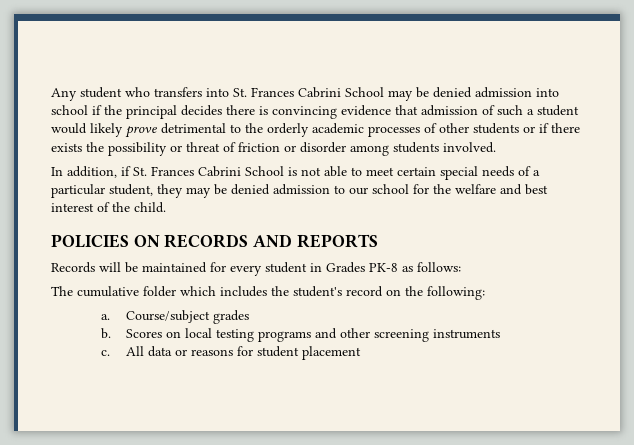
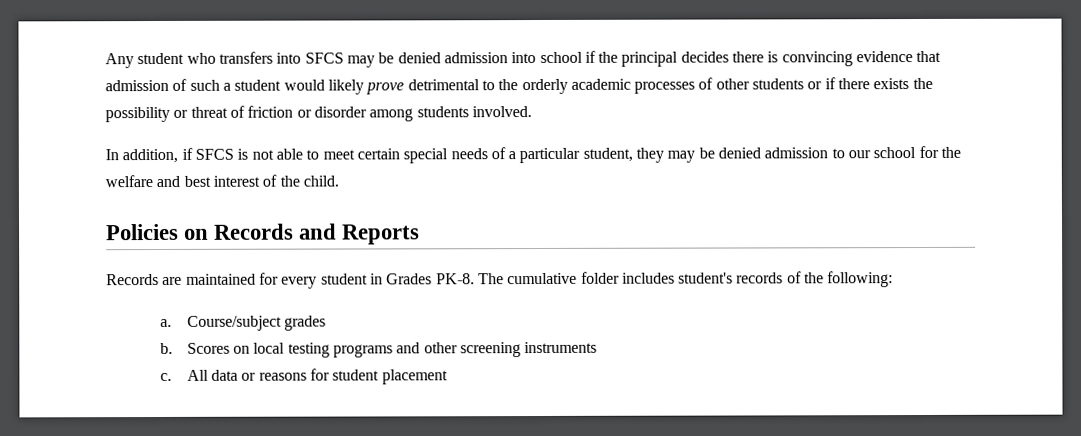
[233,87,384,98] St. Frances Cabrini School -> [304,52,344,64] SFCS
[133,166,284,177] St. Frances Cabrini School -> [194,148,234,160] SFCS
[51,234,378,248] [51,262,138,273] POLICIES ON RECORDS AND REPORTS // Records will be -> [106,223,421,245] [106,274,183,286] Policies on Records and Reports // Records are
[369,262,461,272] [51,286,401,297] PK-8 as follows: // The cumulative folder which includes the student's record on -> [435,271,802,285] PK-8. The cumulative folder includes student's records of

